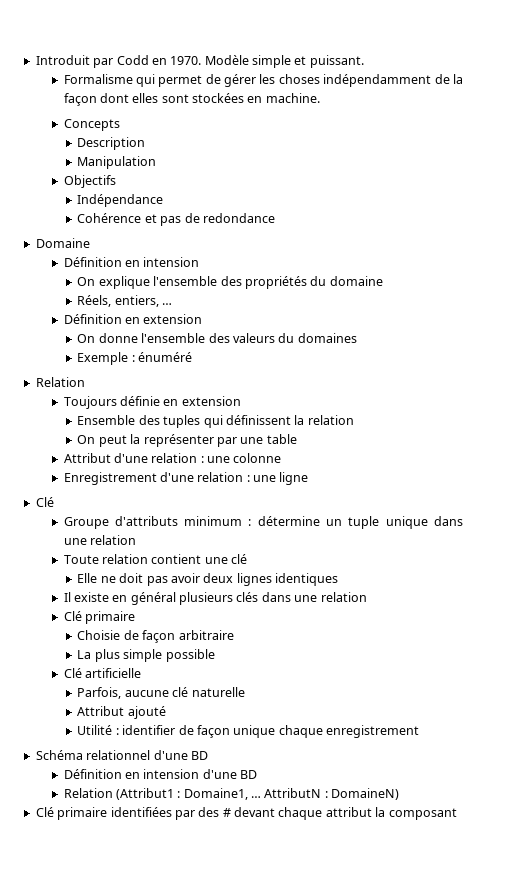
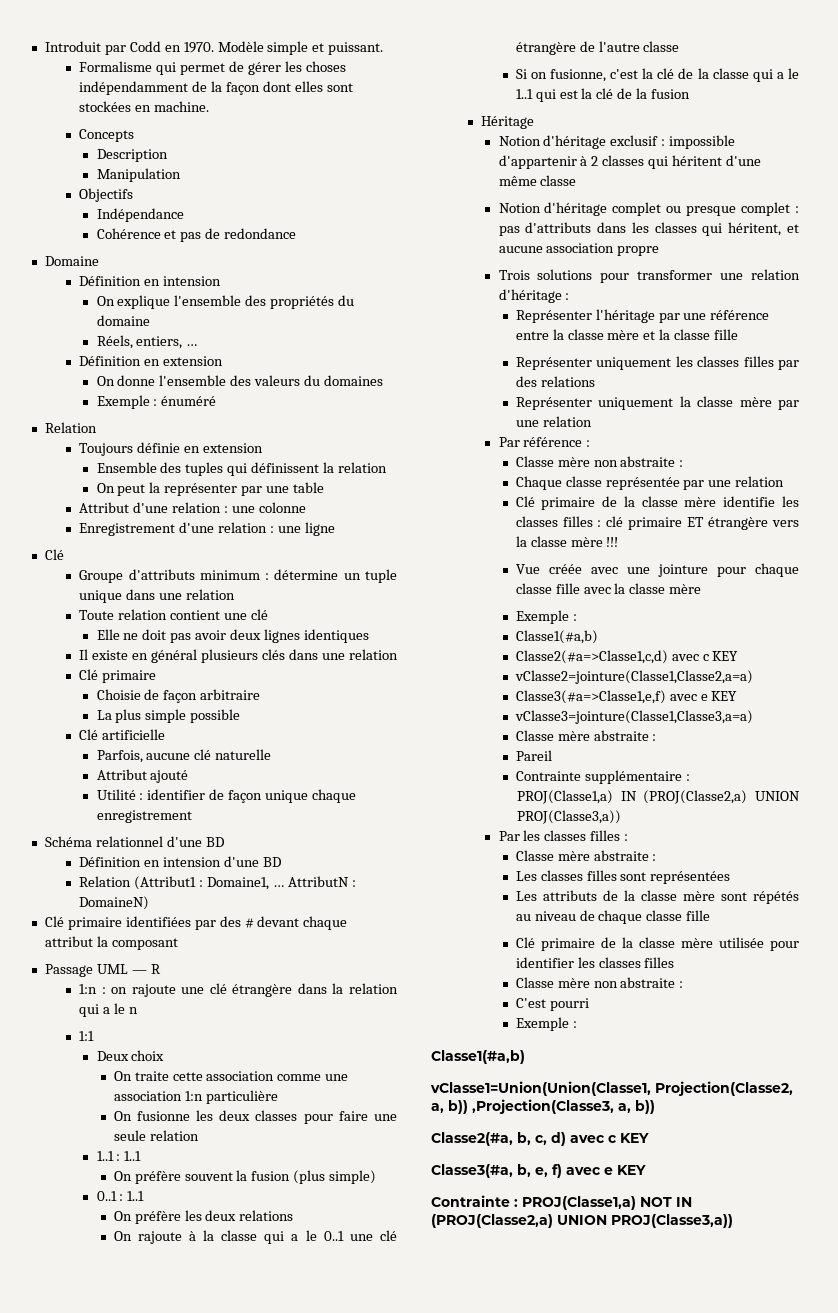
(457, 814) none -> [44,964,161,977] [79,983,398,997] [79,1003,139,1017] [79,1031,95,1041] [96,1050,165,1061] [113,1071,349,1081] [113,1090,278,1104] [113,1110,397,1124] [113,1130,199,1141] [96,1151,142,1161] [113,1170,377,1184] [96,1191,145,1201] [113,1210,294,1224] [113,1230,397,1244] [515,41,680,55] [515,68,800,82] [515,88,691,102] [481,116,535,129] [498,135,736,149] [498,155,761,169] [498,175,577,186] [498,202,799,216] [498,222,799,236] [498,243,660,256] [498,269,800,283] [498,289,570,303] [515,309,770,323] [515,329,739,340] [515,356,799,370] [515,376,595,387] [515,396,799,410] [515,416,592,427] [498,437,591,447] [515,456,684,467] [515,476,785,490] [515,496,800,510] [515,516,799,530] [515,536,619,547] [515,563,799,577] [515,583,702,594] [515,610,577,624] [515,630,598,644] [515,650,739,664] [514,670,753,684] [515,690,738,704] [514,710,753,724] [515,730,657,741] [515,750,552,761] [515,770,690,784] [516,790,800,804] [516,810,621,824] [498,830,629,841] [515,850,657,861] [515,870,731,884] [515,890,799,904] [515,910,711,924] [515,937,799,951] [515,957,675,968] [515,977,684,988] [515,998,589,1011] [515,1017,577,1031] [431,1050,525,1064] [430,1081,793,1096] [431,1099,655,1114] [431,1132,649,1146] [431,1164,646,1178] [431,1195,692,1210] [431,1214,733,1228] // Passage UML — R // 1:n : on rajoute une clé étrangère dans la relation qui a le n // 1:1 // Deux choix // On traite cette association comme une association 1:n particulière // On fusionne les deux classes pour faire une seule relation // 1..1 : 1..1 // On préfère souvent la fusion (plus simple) // 0..1 : 1..1 // On préfère les deux relations // On rajoute à la classe qui a le 0..1 une clé étrangère de l'autre classe // Si on fusionne, c'est la clé de la classe qui a le 1..1 qui est la clé de la fusion // Héritage // Notion d'héritage exclusif : impossible d'appartenir à 2 classes qui héritent d'une même classe // Notion d'héritage complet ou presque complet : pas d'attributs dans les classes qui héritent, et aucune association propre // Trois solutions pour transformer une relation d'héritage : // Représenter l'héritage par une référence entre la classe mère et la classe fille // Représenter uniquement les classes filles par des relations // Représenter uniquement la classe mère par une relation // Par référence : // Classe mère non abstraite : // Chaque classe représentée par une relation // Clé primaire de la classe mère identifie les classes filles : clé primaire ET étrangère vers la classe mère !!! // Vue créée avec une jointure pour chaque classe fille avec la classe mère // Exemple : // Classe1(#a,b) // Classe2(#a=>Classe1,c,d) avec c KEY // vClasse2=jointure(Classe1,Classe2,a=a) // Classe3(#a=>Classe1,e,f) avec e KEY // vClasse3=jointure(Classe1,Classe3,a=a) // Classe mère abstraite : // Pareil // Contrainte supplémentaire : // PROJ(Classe1,a) IN (PROJ(Classe2,a) UNION PROJ(Classe3,a)) // Par les classes filles : // Classe mère abstraite : // Les classes filles sont représentées // Les attributs de la classe mère sont répétés au niveau de chaque classe fille // Clé primaire de la classe mère utilisée pour identifier les classes filles // Classe mère non abstraite : // C'est pourri // Exemple : // Classe1(#a,b) // vClasse1=Union(Union(Classe1, Projection(Classe2, a, b)) ,Projection(Classe3, a, b)) // Classe2(#a, b, c, d) avec c KEY // Classe3(#a, b, e, f) avec e KEY // Contrainte : PROJ(Classe1,a) NOT IN (PROJ(Classe2,a) UNION PROJ(Classe3,a))

